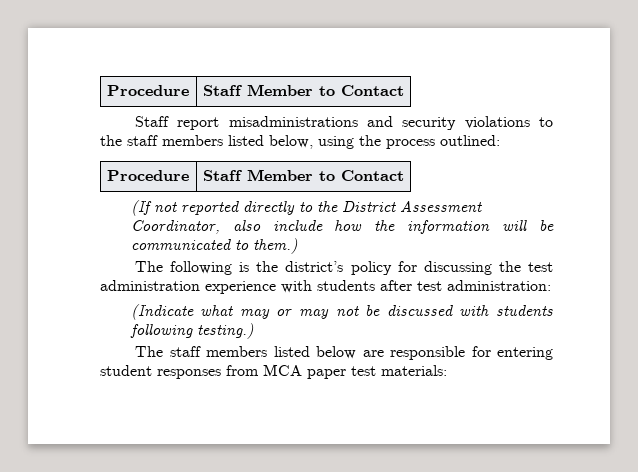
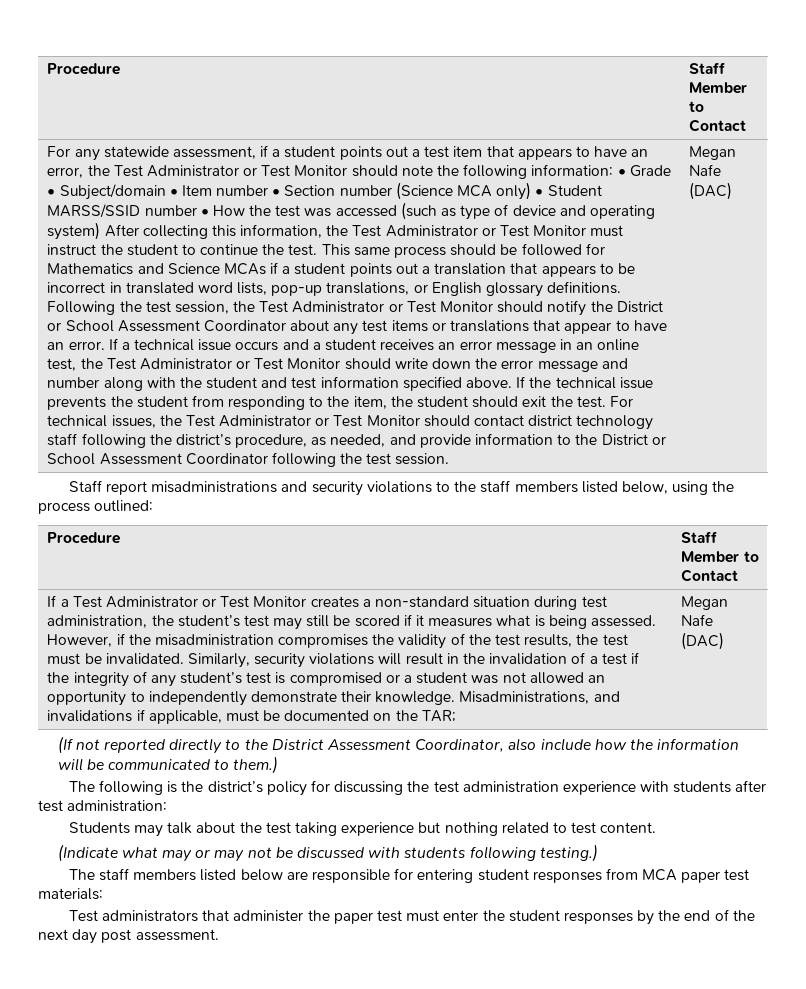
[106,85,189,96] [202,84,404,96] Procedure | Staff Member to Contact -> [47,63,121,75] [689,62,726,74] [689,82,748,94] [689,101,705,112] [689,119,747,132] [47,145,649,161] [47,164,671,179] [47,182,602,200] [47,202,655,220] [47,222,624,240] [47,243,605,258] [47,262,635,277] [47,281,622,297] [47,300,663,316] [47,320,667,335] [47,338,640,353] [47,358,628,372] [47,376,653,391] [47,395,633,410] [47,415,654,430] [47,433,666,448] [47,452,450,467] [689,146,737,160] [689,164,722,176] [689,182,733,200] Procedure | Staff Member to Contact // For any statewide assessment, if a student points out a test item that appears to have an error, the Test Administrator or Test Monitor should note the following information: • Grade • Subject/domain • Item number • Section number (Science MCA only) • Student MARSS/SSID number • How the test was accessed (such as type of device and operating system) After collecting this information, the Test Administrator or Test Monitor must instruct the student to continue the test. This same process should be followed for Mathematics and Science MCAs if a student points out a translation that appears to be incorrect in translated word lists, pop-up translations, or English glossary definitions. Following the test session, the Test Administrator or Test Monitor should notify the District or School Assessment Coordinator about any test items or translations that appear to have an error. If a technical issue occurs and a student receives an error message in an online test, the Test Administrator or Test Monitor should write down the error message and number along with the student and test information specified above. If the technical issue prevents the student from responding to the item, the student should exit the test. For technical issues, the Test Administrator or Test Monitor should contact district technology staff following the district’s procedure, as needed, and provide information to the District or School Assessment Coordinator following the test session. | Megan Nafe (DAC)
(404, 175) none -> [47,595,607,610] [47,614,656,630] [47,633,628,649] [47,652,639,668] [47,671,605,687] [47,691,620,706] [47,709,456,724] [681,596,729,610] [681,614,714,626] [681,632,725,650] // If a Test Administrator or Test Monitor creates a non-standard situation during test administration, the student’s test may still be scored if it measures what is being assessed. However, if the misadministration compromises the validity of the test results, the test must be invalidated. Similarly, security violations will result in the invalidation of a test if the integrity of any student’s test is compromised or a student was not allowed an opportunity to independently demonstrate their knowledge. Misadministrations, and invalidations if applicable, must be documented on the TAR; | Megan Nafe (DAC)
(551, 285) none -> [68,822,657,837] // Students may talk about the test taking experience but nothing related to test content.
(447, 370) none -> [68,909,755,925] [38,929,219,944] // Test administrators that administer the paper test must enter the student responses by the end of the next day post assessment.

